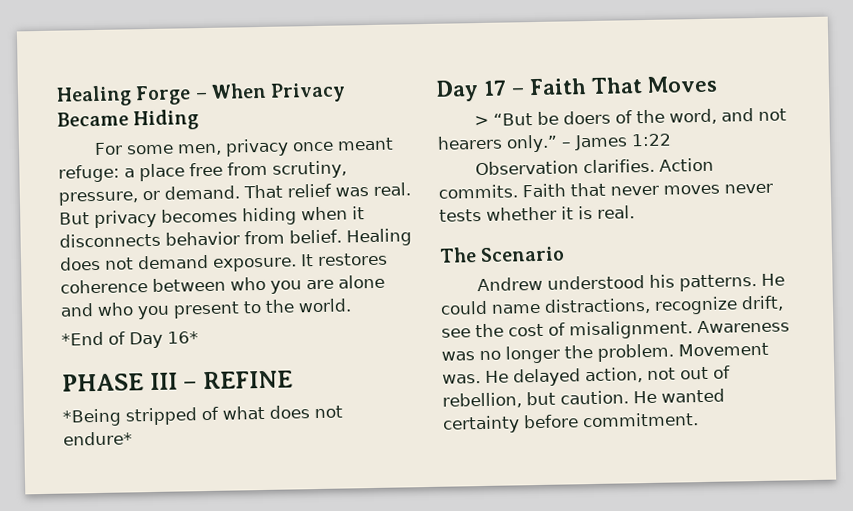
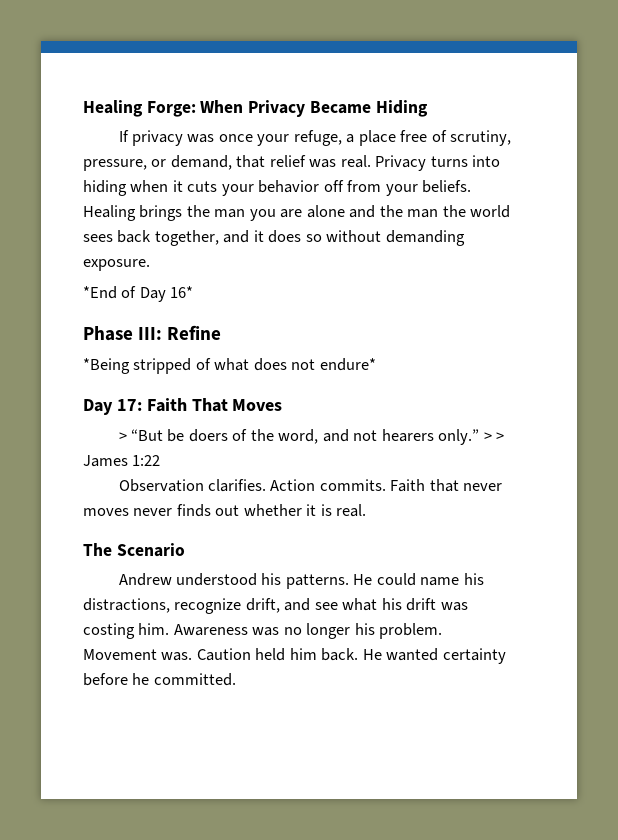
[56,85,208,107] Healing Forge – -> [83,100,196,117] Healing Forge:
[93,137,394,157] [58,164,120,183] For some men, privacy once meant refuge: -> [118,130,342,146] If privacy was once your refuge,
[227,161,268,176] from -> [431,130,447,142] of
[164,184,283,200] demand. That -> [170,155,266,170] demand, that
[59,206,365,229] [59,228,412,248] [59,252,388,272] [60,274,385,294] [60,298,352,320] But privacy becomes hiding when it disconnects behavior from belief. Healing does not demand exposure. It restores coherence between who you are alone and who you present to the world. -> [375,155,501,171] [83,180,472,196] [83,205,511,221] [83,230,465,246] [83,259,150,271] Privacy turns into hiding when it cuts your behavior off from your beliefs. Healing brings the man you are alone and the man the world sees back together, and it does so without demanding exposure.
[62,370,293,392] PHASE III – REFINE -> [83,325,222,341] Phase III: Refine
[483,79,525,96] 17 – -> [116,399,142,411] 17:
[560,142,572,148] – -> [483,432,504,441] > >
[439,209,482,222] tests -> [176,504,240,517] finds out
(541, 308) none -> [463,573,484,585] his
[441,320,693,340] see the cost of misalignment. -> [284,598,468,611] [83,623,170,639] and see what his drift was costing him.
[564,344,593,359] the -> [354,623,375,635] his
[485,365,731,387] [442,390,629,409] He delayed action, not out of rebellion, but caution. -> [196,648,359,661] Caution held him back.
[582,412,699,428] commitment. -> [132,673,236,686] he committed.

